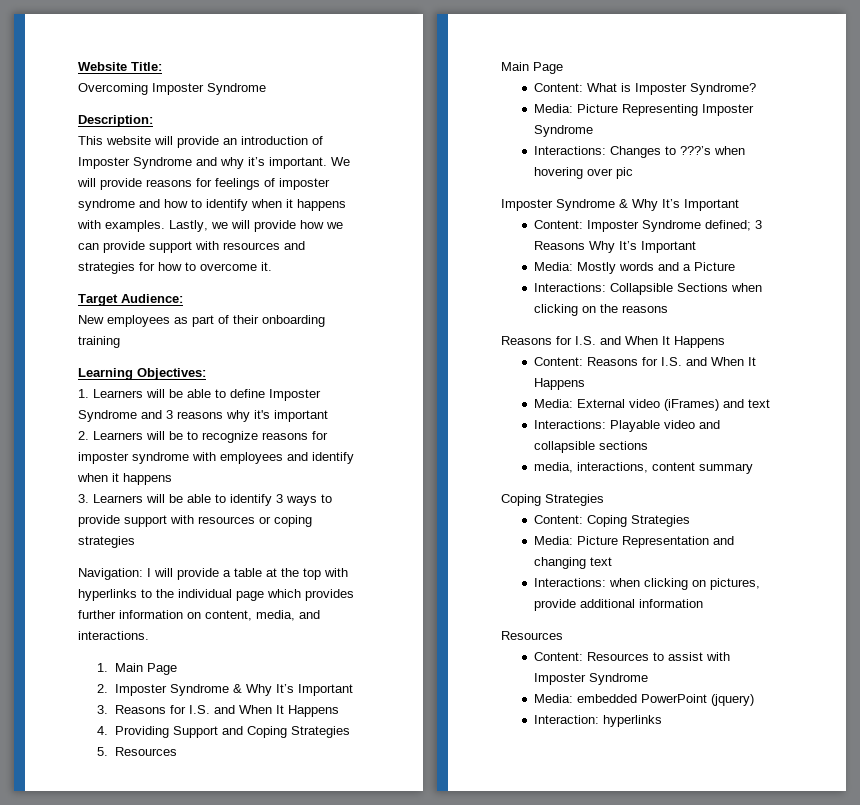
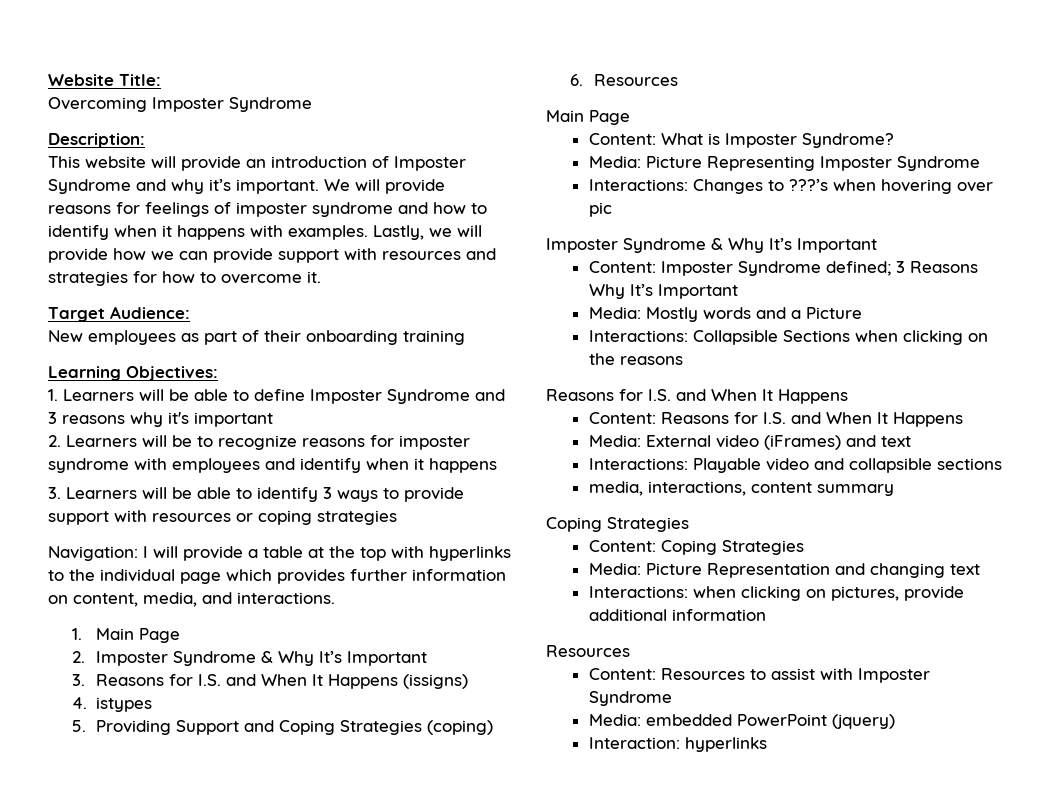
[96,726,108,735] // 4. -> [402,674,468,689] [71,697,152,712] [71,720,86,732] (issigns) // 4. istypes // 5.
[96,747,108,756] // 5. -> [426,720,493,735] [569,74,583,86] (coping) // 6.

